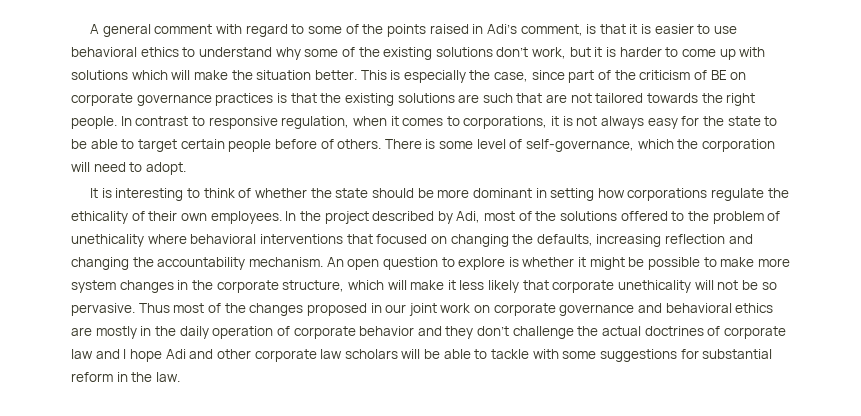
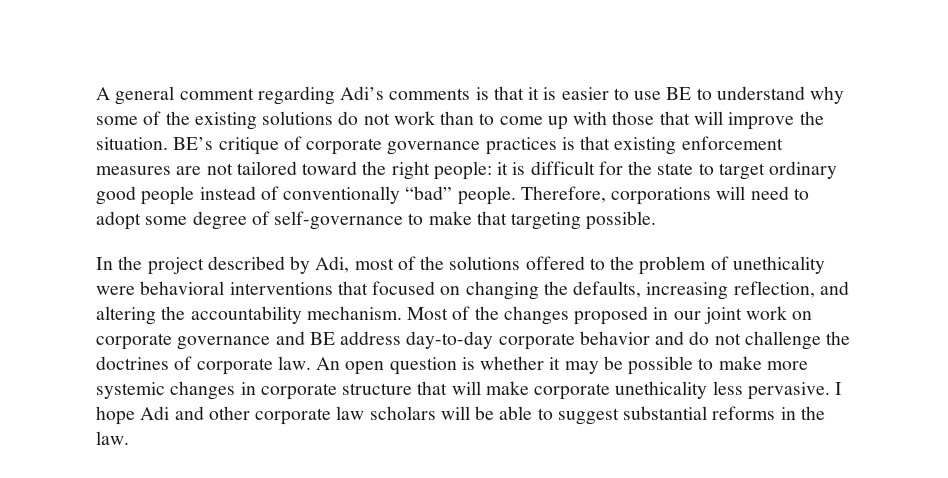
[216,24,583,37] with regard to some of the points raised in Adi’s comment, -> [257,86,471,105] regarding Adi’s comments
[71,47,179,57] behavioral ethics -> [666,87,692,100] BE
[496,47,766,60] [71,70,747,83] don’t work, but it is harder to come up with solutions which will make the situation better. This is especially the case, since part of the criticism of BE on -> [338,111,824,130] [96,136,302,155] do not work than to come up with those that will improve the situation. BE’s critique of
[320,93,543,106] the existing solutions are such that -> [614,136,783,155] [96,166,171,175] existing enforcement measures
[647,93,699,103] towards -> [302,161,358,175] toward
[71,116,778,129] [71,139,775,152] [71,162,186,175] [90,188,789,201] [71,211,282,224] people. In contrast to responsive regulation, when it comes to corporations, it is not always easy for the state to be able to target certain people before of others. There is some level of self-governance, which the corporation will need to adopt. // It is interesting to think of whether the state should be more dominant in setting how corporations regulate the ethicality of their own employees. -> [433,161,838,180] [96,186,809,205] [96,211,657,230] people: it is difficult for the state to target ordinary good people instead of conventionally “bad” people. Therefore, corporations will need to adopt some degree of self-governance to make that targeting possible. //
[147,234,187,244] where -> [96,286,135,295] were
[665,234,753,244] [71,257,790,270] [71,280,777,293] [71,303,205,316] reflection and changing the accountability mechanism. An open question to explore is whether it might be possible to make more system changes in the corporate structure, which will make it less likely that corporate unethicality will not be so pervasive. Thus most -> [733,281,849,298] [96,306,449,325] reflection, and altering the accountability mechanism. Most
[665,303,774,313] [71,326,290,339] behavioral ethics are mostly in the daily operation of -> [309,331,494,349] BE address day-to-day
[445,326,510,339] they don’t -> [689,331,741,345] do not
[602,326,642,336] actual -> (851, 338) none
[71,349,120,359] law and -> [277,356,808,375] [96,381,830,400] law. An open question is whether it may be possible to make more systemic changes in corporate structure that will make corporate unethicality less pervasive.
[491,349,773,362] [71,372,113,382] tackle with some suggestions for substantial reform -> [557,406,776,425] suggest substantial reforms

